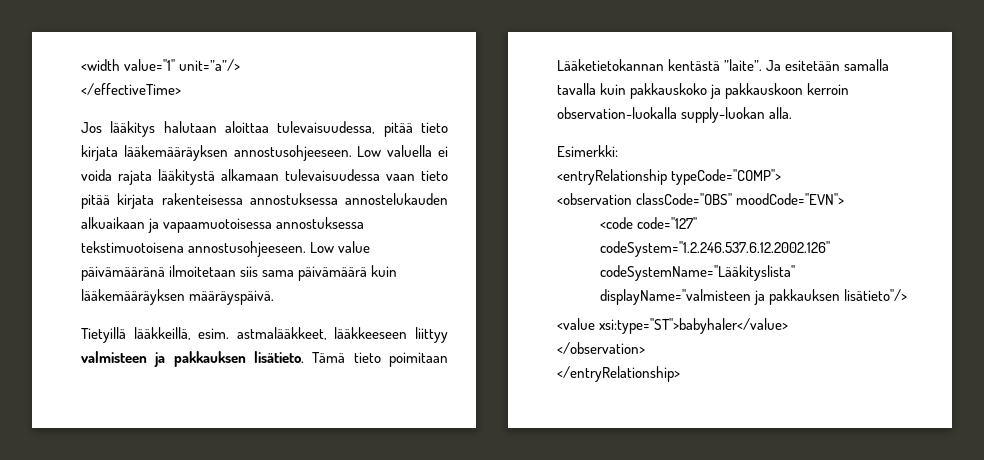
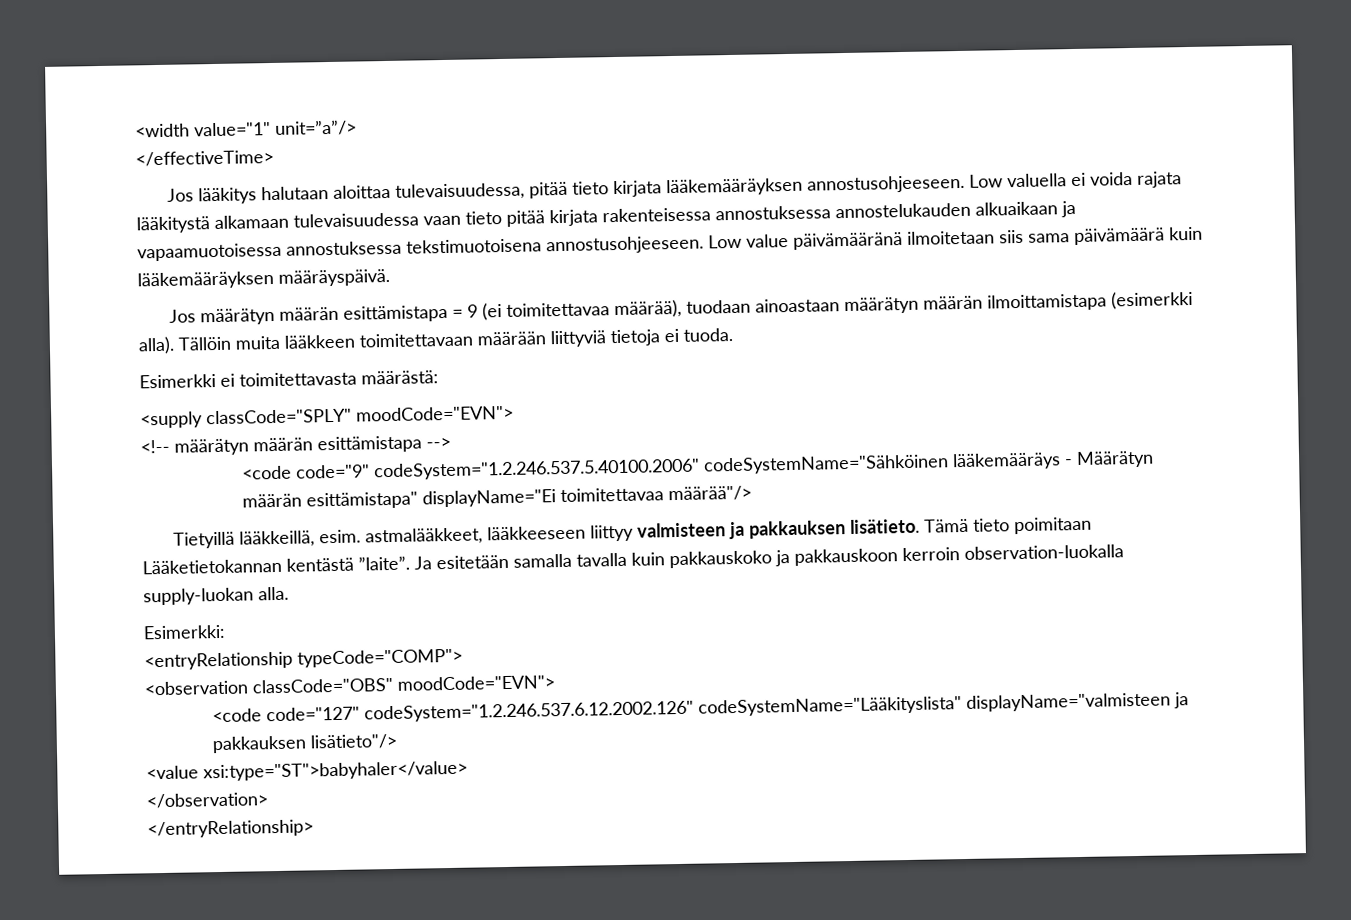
(275, 297) none -> [169,290,1194,326] [138,327,733,355] [139,370,439,389] [140,405,514,429] [140,435,451,456] [242,450,1155,481] [242,485,753,510] // Jos määrätyn määrän esittämistapa = 9 (ei toimitettavaa määrää), tuodaan ainoastaan määrätyn määrän ilmoittamistapa (esimerkki alla). Tällöin muita lääkkeen toimitettavaan määrään liittyviä tietoja ei tuoda. // Esimerkki ei toimitettavasta määrästä: // <supply classCode="SPLY" moodCode="EVN"> // <!-- määrätyn määrän esittämistapa --> // <code code="9" codeSystem="1.2.246.537.5.40100.2006" codeSystemName="Sähköinen lääkemääräys - Määrätyn määrän esittämistapa" displayName="Ei toimitettavaa määrää"/>

